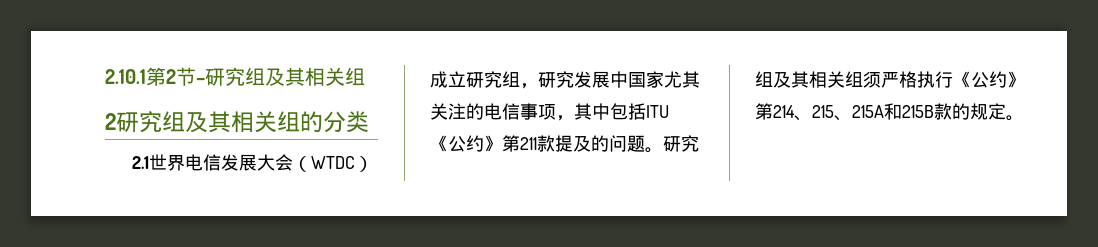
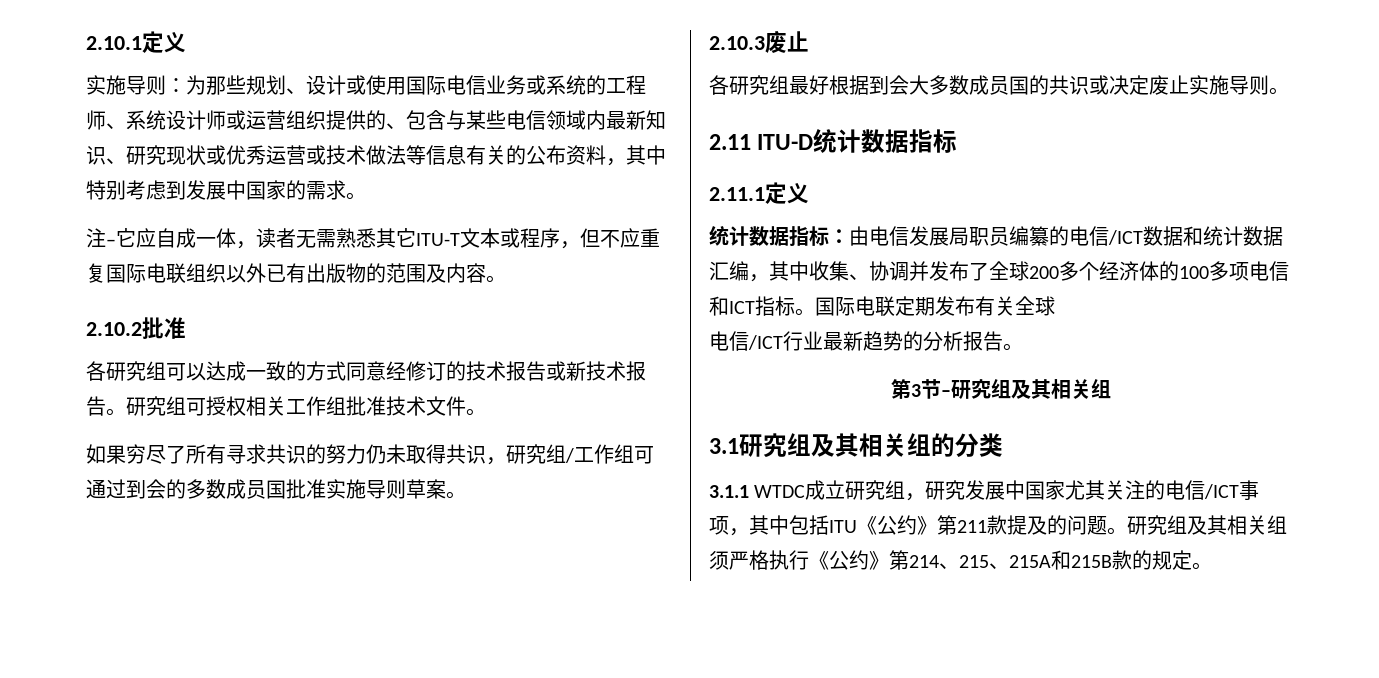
[146,67,176,86] 第2 -> [142,31,186,53] [86,75,646,95] [86,110,666,130] [86,145,666,166] [86,180,366,200] [86,228,660,249] [86,263,506,284] [86,317,186,339] [86,361,646,381] [86,396,486,416] [86,444,654,465] [86,479,466,499] [709,31,809,53] [709,75,1289,95] [709,129,958,153] [709,182,809,204] [709,225,1283,246] [709,261,1289,282] [709,296,1055,317] [709,331,1023,351] [891,379,921,399] 定义 // 实施导则：为那些规划、设计或使用国际电信业务或系统的工程师、系统设计师或运营组织提供的、包含与某些电信领域内最新知识、研究现状或优秀运营或技术做法等信息有关的公布资料，其中特别考虑到发展中国家的需求。 // 注–它应自成一体，读者无需熟悉其它ITU-T文本或程序，但不应重复国际电联组织以外已有出版物的范围及内容。 // 2.10.2批准 // 各研究组可以达成一致的方式同意经修订的技术报告或新技术报告。研究组可授权相关工作组批准技术文件。 // 如果穷尽了所有寻求共识的努力仍未取得共识，研究组/工作组可通过到会的多数成员国批准实施导则草案。 // 2.10.3废止 // 各研究组最好根据到会大多数成员国的共识或决定废止实施导则。 // 2.11 ITU-D统计数据指标 // 2.11.1定义 // 统计数据指标：由电信发展局职员编纂的电信/ICT数据和统计数据汇编，其中收集、协调并发布了全球200多个经济体的100多项电信和ICT指标。国际电联定期发布有关全球 // 电信/ICT行业最新趋势的分析报告。 // 第3
[105,113,116,130] 2 -> [709,438,739,454] 3.1
[132,154,374,172] 2.1世界电信发展大会（WTDC） -> [709,485,806,498] 3.1.1 WTDC
(520, 111) none -> [1204,484,1240,499] /ICT

